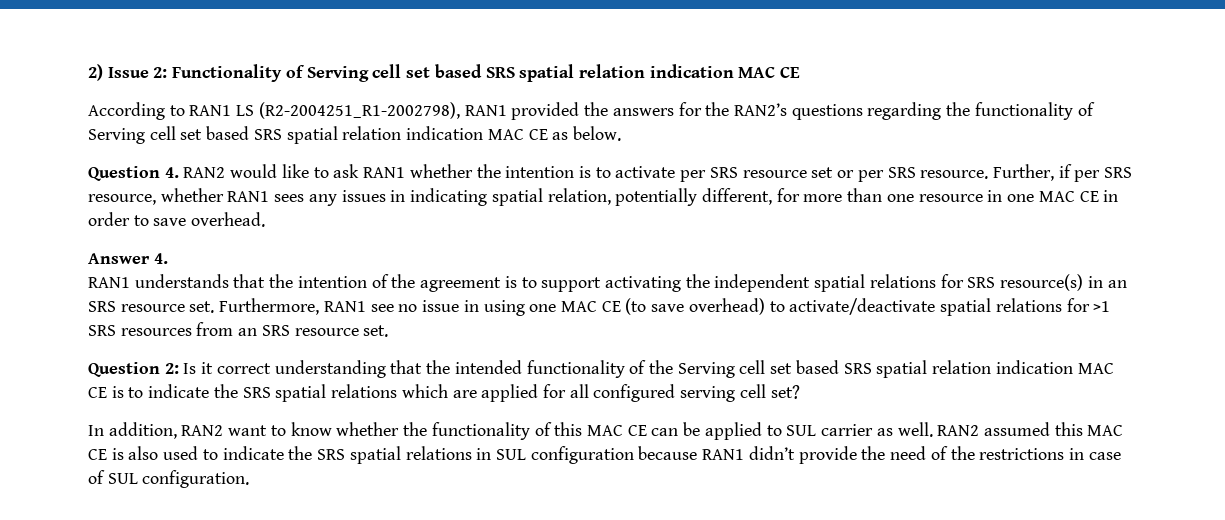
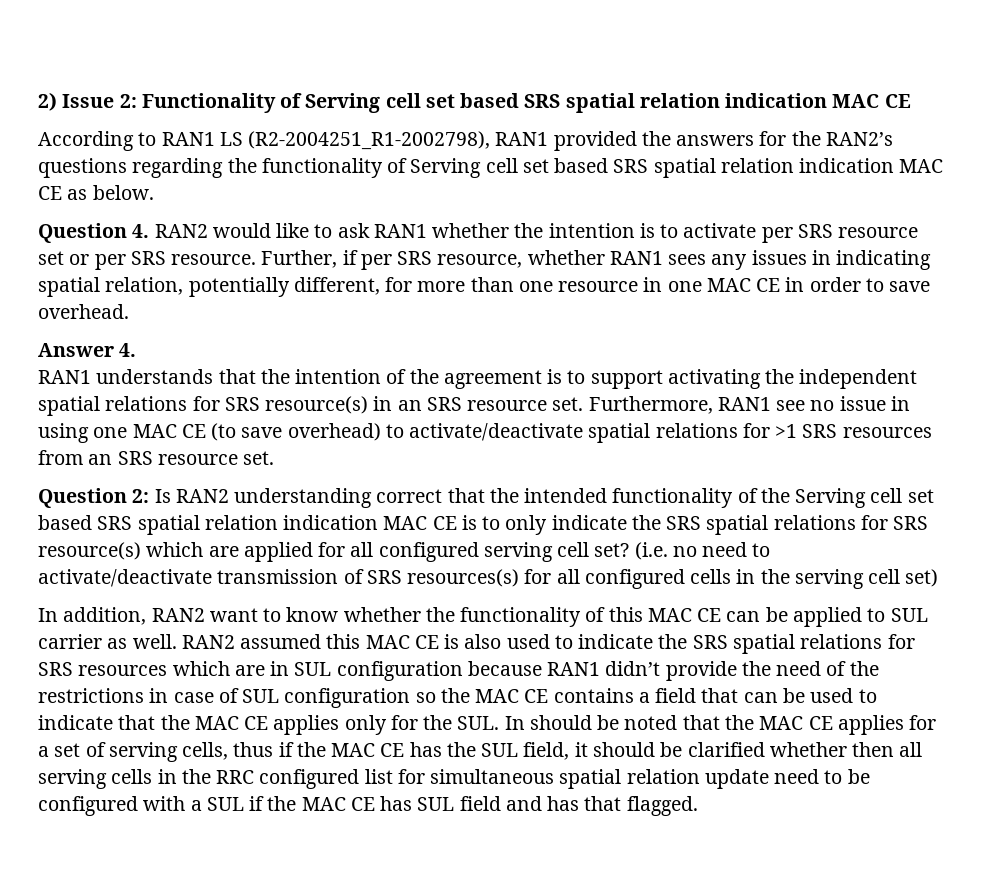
[201,360,386,378] it correct understanding -> [175,488,443,508] RAN2 understanding correct
[148,384,398,402] indicate the SRS spatial relations -> [505,515,929,535] [38,542,141,560] only indicate the SRS spatial relations for SRS resource(s)
(800, 392) none -> [634,542,771,560] [38,569,939,589] (i.e. no need to activate/deactivate transmission of SRS resources(s) for all configured cells in the serving cell set)
(472, 453) none -> [887,634,915,649] [38,661,265,676] for SRS resources which are
[142,470,250,488] configuration. -> [284,688,877,708] [38,715,937,735] [38,742,923,762] [38,769,870,789] [38,796,698,816] configuration so the MAC CE contains a field that can be used to indicate that the MAC CE applies only for the SUL. In should be noted that the MAC CE applies for a set of serving cells, thus if the MAC CE has the SUL field, it should be clarified whether then all serving cells in the RRC configured list for simultaneous spatial relation update need to be configured with a SUL if the MAC CE has SUL field and has that flagged.

